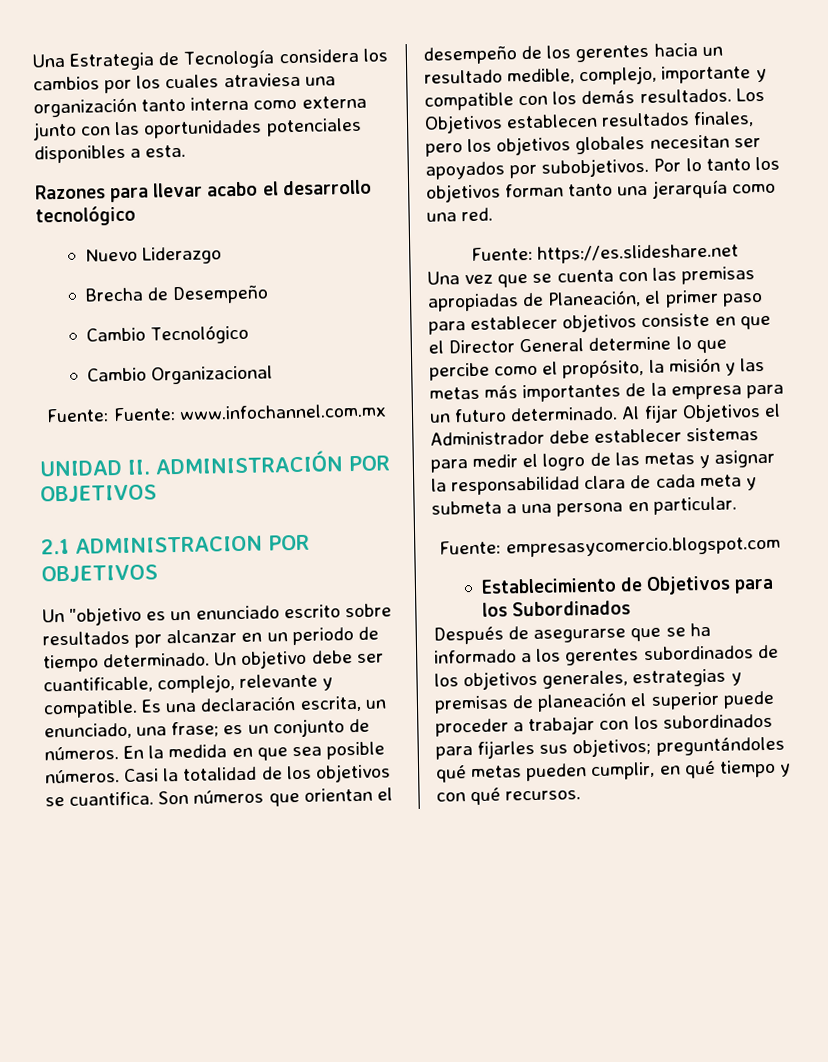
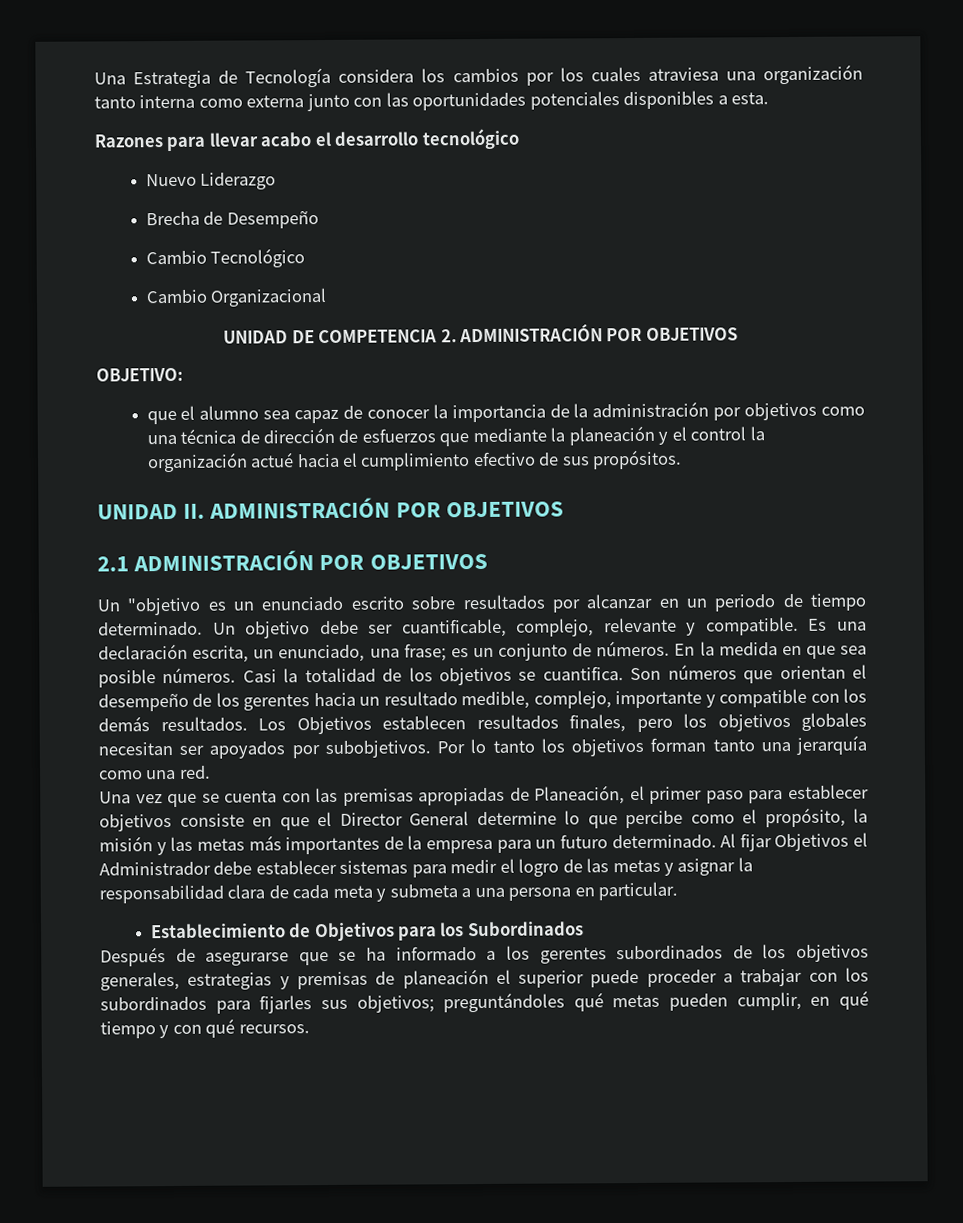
[46,403,387,423] Fuente: Fuente: www.infochannel.com.mx -> [223,323,738,344] [96,367,183,382] [146,401,865,425] [146,425,765,447] [146,449,683,473] UNIDAD DE COMPETENCIA 2. ADMINISTRACIÓN POR OBJETIVOS // OBJETIVO: // que el alumno sea capaz de conocer la importancia de la administración por objetivos como una técnica de dirección de esfuerzos que mediante la planeación y el control la organización actué hacia el cumplimiento efectivo de sus propósitos.
[75,535,263,554] ADMINISTRACION -> [133,550,315,572] ADMINISTRACIÓN
[470,243,740,264] // Fuente: https://es.slideshare.net -> (211, 772) none
[439,535,781,558] // Fuente: empresasycomercio.blogspot.com -> (679, 891) none

